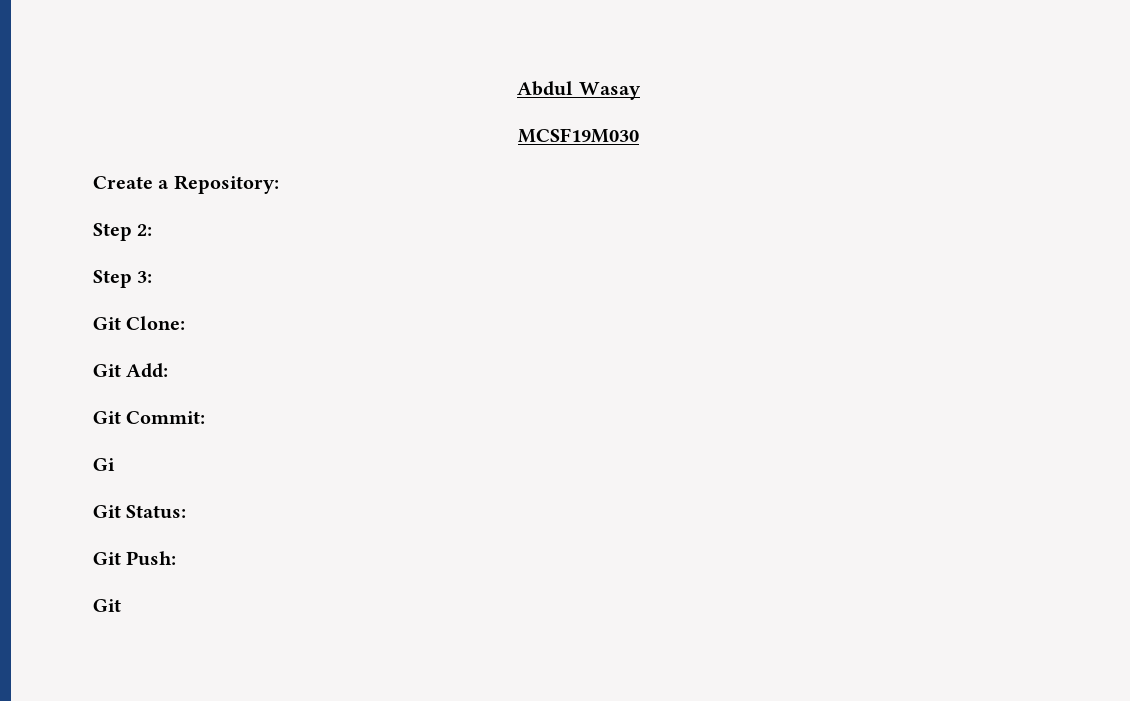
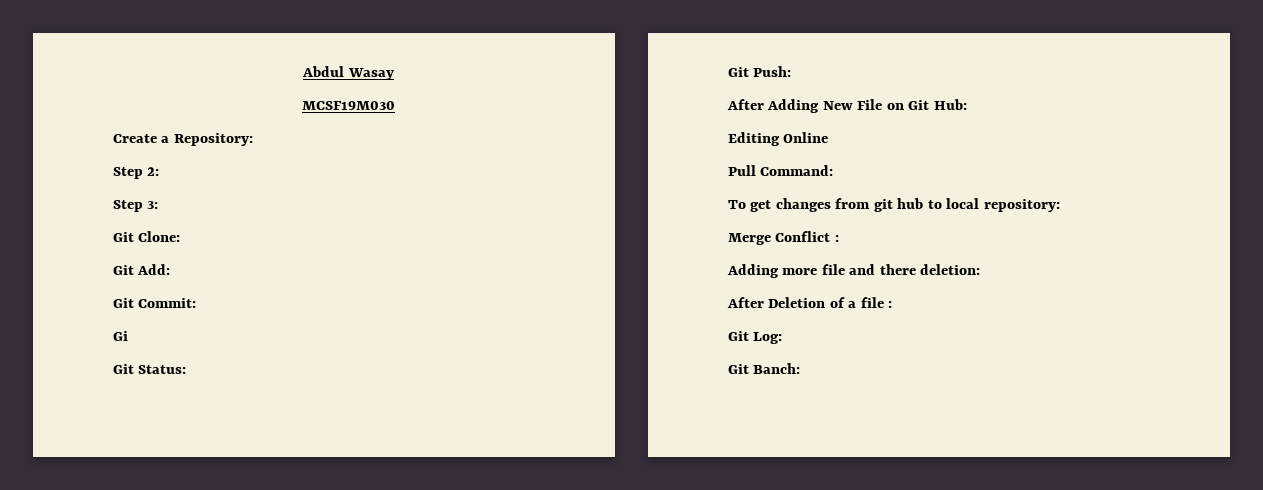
[93,599,121,612] Git -> [727,99,967,113] [728,132,829,146] [728,165,834,176] [728,198,1060,212] [728,231,839,245] [727,264,981,278] [727,297,893,308] [728,331,783,344] [728,363,801,374] After Adding New File on Git Hub: // Editing Online // Pull Command: // To get changes from git hub to local repository: // Merge Conflict : // Adding more file and there deletion: // After Deletion of a file : // Git Log: // Git Banch:

